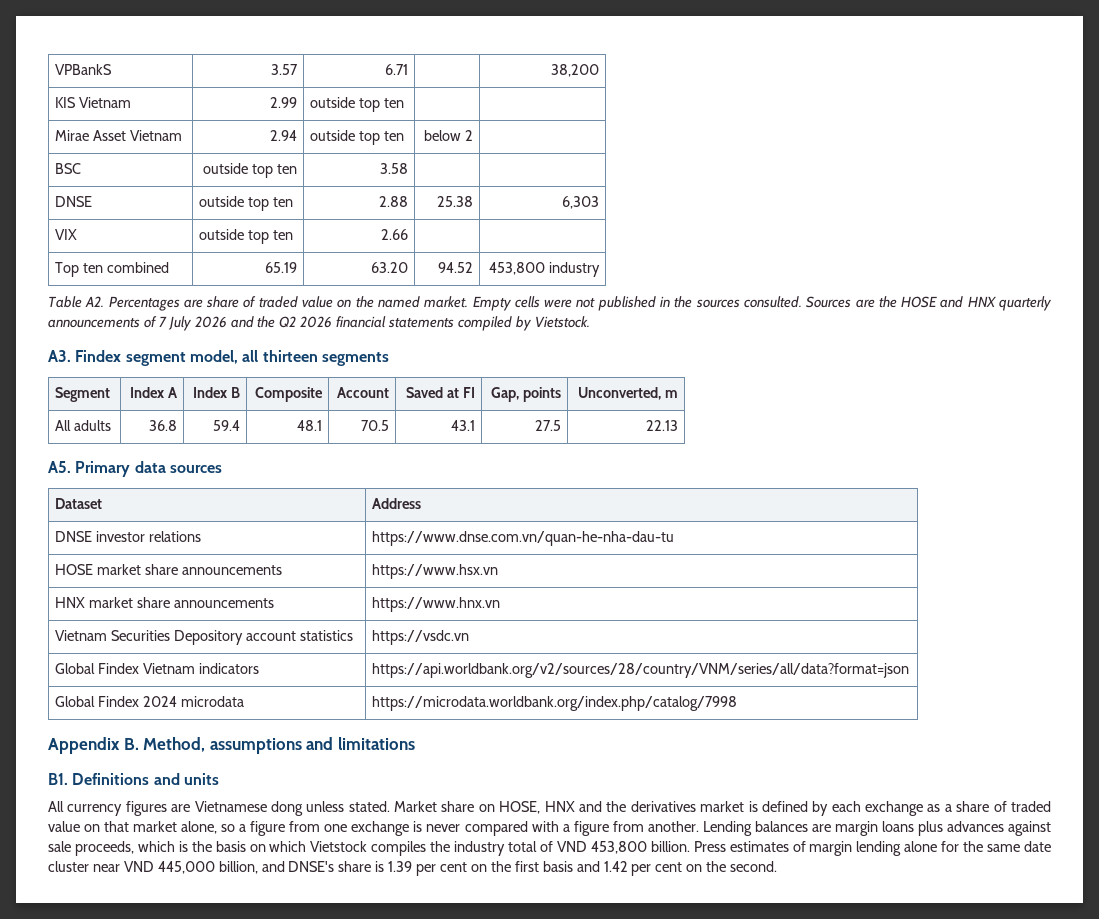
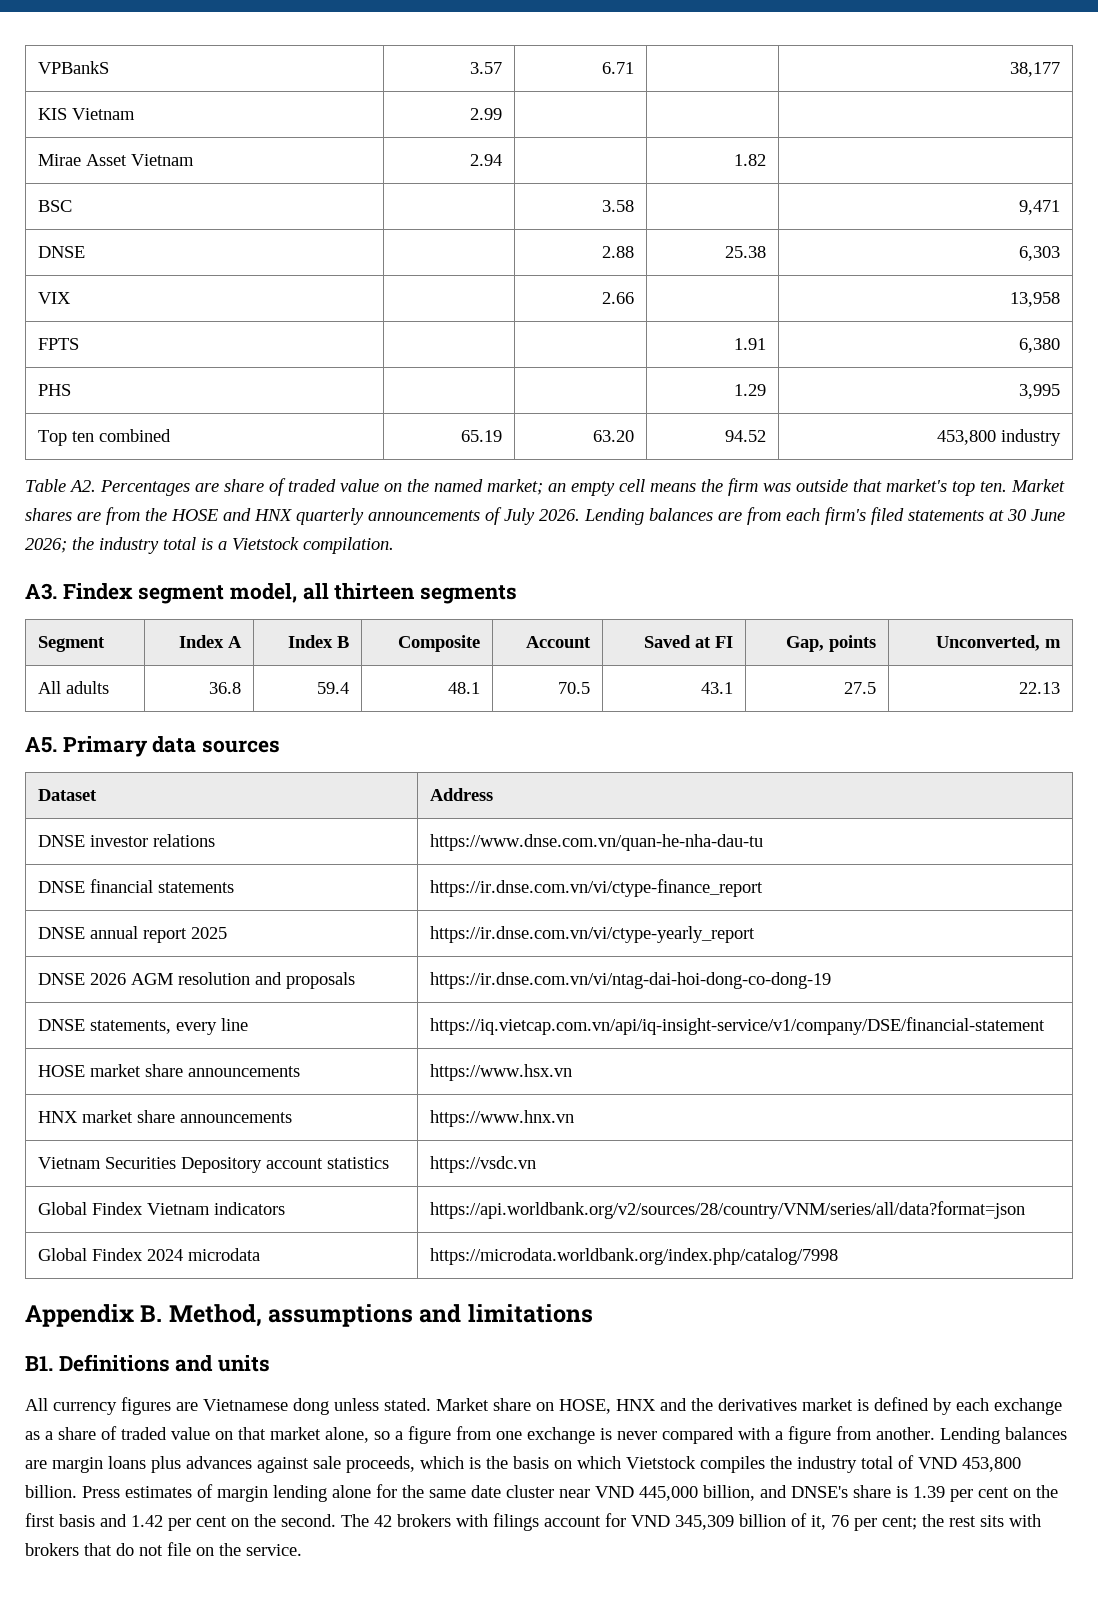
[550,64,599,77] 38,200 -> [1009,62,1060,77] 38,177
[310,97,404,112] outside top ten -> (502, 114) none
[310,130,404,145] [424,130,473,141] [55,163,82,174] [203,163,297,178] outside top ten | below 2 | // BSC | outside top ten -> [733,154,766,166] [38,200,73,212] | 1.82 | // BSC |
(408, 168) none -> [1018,200,1060,215] 9,471
[199,196,293,211] outside top ten -> (86, 252) none
[199,229,293,244] [380,229,408,240] outside top ten | 2.66 | | -> [601,292,634,304] [1009,292,1060,307] [38,338,80,350] [733,338,766,350] [1018,338,1060,353] [38,384,72,396] [733,384,766,396] [1018,384,1060,399] | 2.66 | | 13,958 // FPTS | | | 1.91 | 6,380 // PHS | | | 1.29 | 3,995
[424,296,875,311] market. Empty cells were not published in the sources consulted. Sources are -> [487,478,1065,496] [25,507,140,525] market; an empty cell means the firm was outside that market's top ten. Market shares are from
[158,316,590,331] 7 July 2026 and the Q2 2026 financial statements compiled by Vietstock. -> [504,507,1065,525] [25,537,394,554] July 2026. Lending balances are from each firm's filed statements at 30 June 2026; the industry total is a Vietstock compilation.
(675, 538) none -> [38,879,235,893] [430,879,764,897] [38,926,228,943] [430,926,756,943] [38,972,356,989] [430,972,832,989] [38,1018,249,1035] [430,1017,1046,1035] // DNSE financial statements | https://ir.dnse.com.vn/vi/ctype-finance_report // DNSE annual report 2025 | https://ir.dnse.com.vn/vi/ctype-yearly_report // DNSE 2026 AGM resolution and proposals | https://ir.dnse.com.vn/vi/ntag-dai-hoi-dong-co-dong-19 // DNSE statements, every line | https://iq.vietcap.com.vn/api/iq-insight-service/v1/company/DSE/financial-statement
(778, 866) none -> [341,1513,1041,1531] [25,1542,302,1556] The 42 brokers with filings account for VND 345,309 billion of it, 76 per cent; the rest sits with brokers that do not file on the service.

